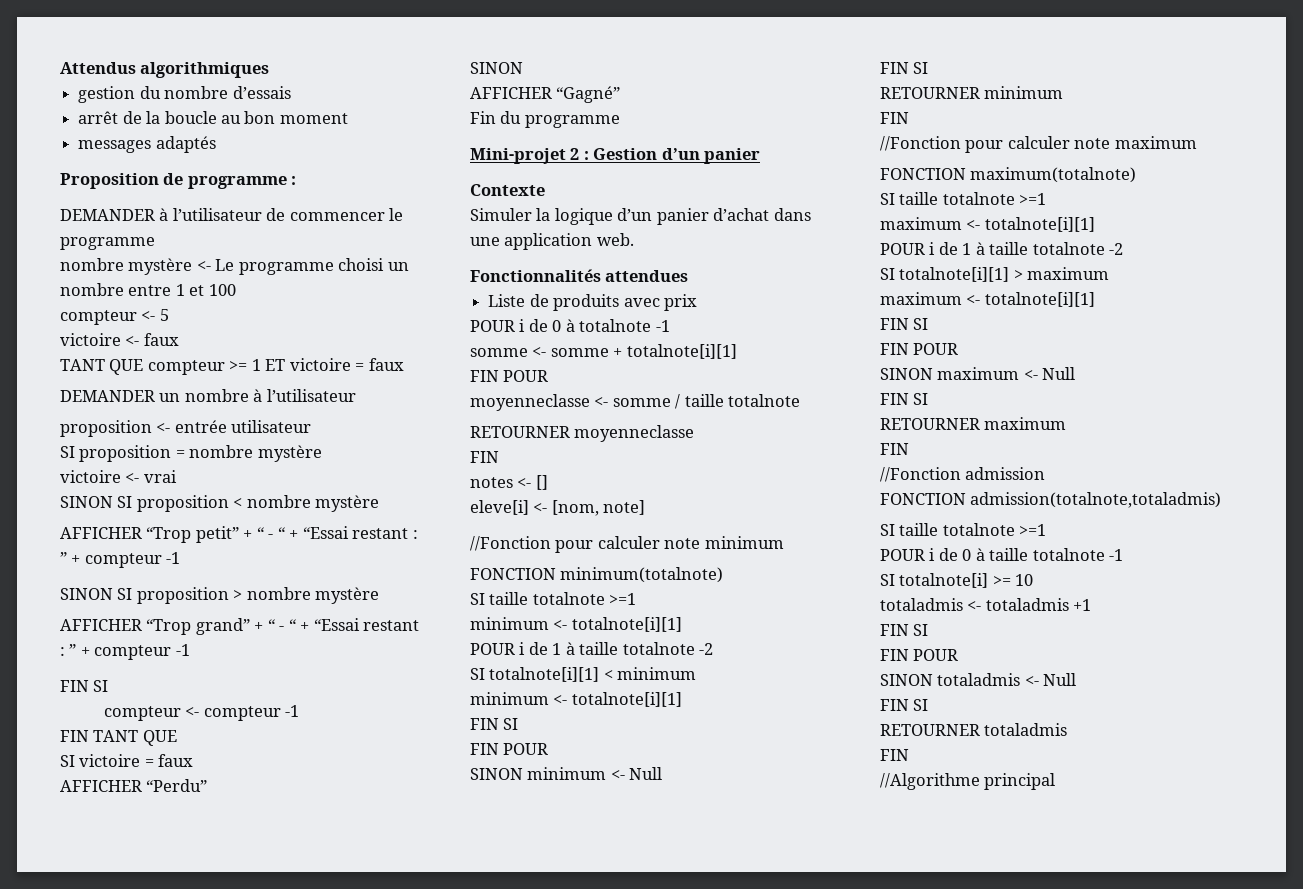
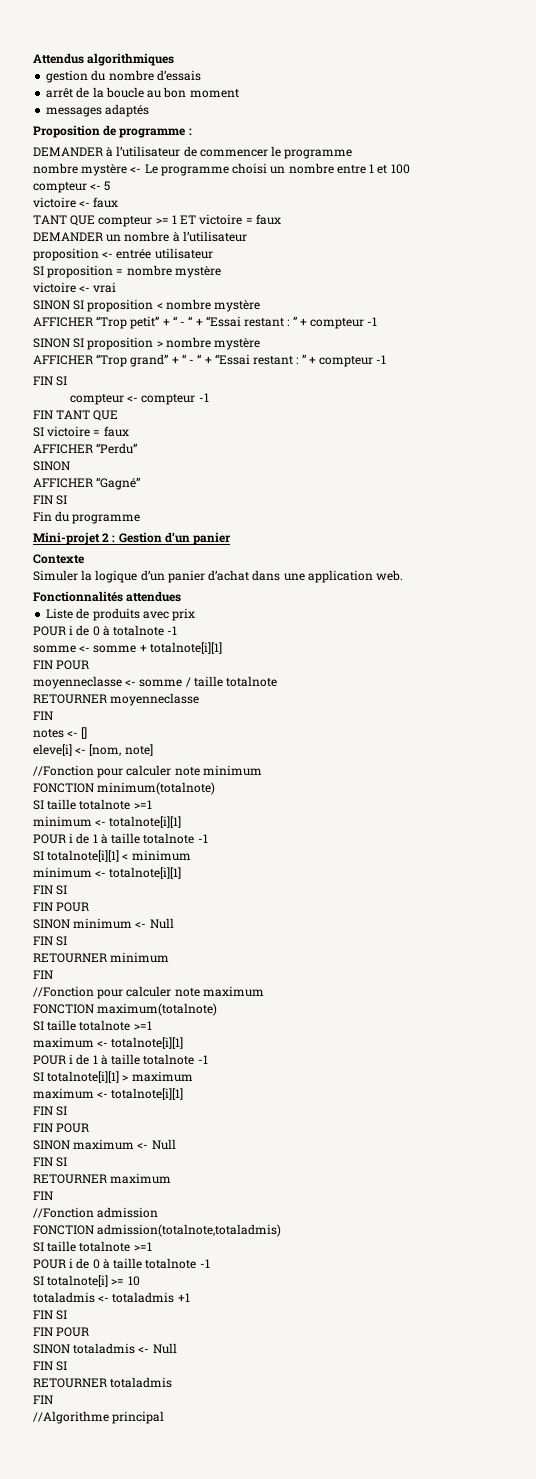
(621, 94) none -> [33,495,68,505] // FIN SI
[699,643,714,655] -2 -> [197,834,208,843] -1
[1109,243,1124,255] -2 -> [197,1055,208,1064] -1

